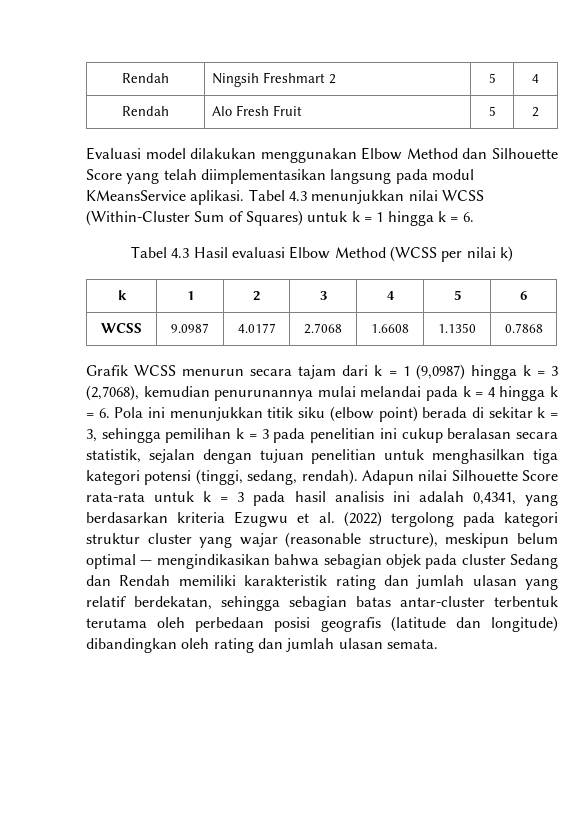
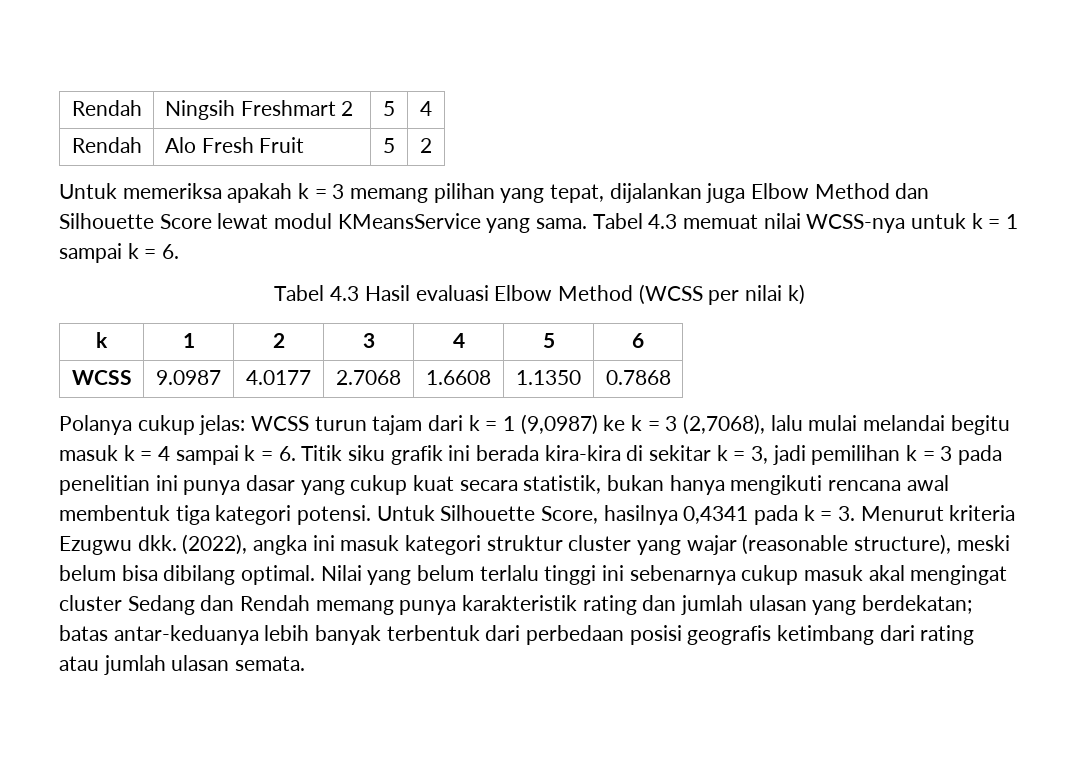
[86,147,357,163] Evaluasi model dilakukan menggunakan -> [59,183,746,203] Untuk memeriksa apakah k = 3 memang pilihan yang tepat, dijalankan juga
[126,169,474,184] [86,189,484,205] [86,210,303,226] yang telah diimplementasikan langsung pada modul KMeansService aplikasi. Tabel 4.3 menunjukkan nilai WCSS (Within-Cluster Sum of Squares) -> [217,213,906,233] lewat modul KMeansService yang sama. Tabel 4.3 memuat nilai WCSS-nya
[387,211,434,226] hingga -> [59,243,122,263] sampai
[86,365,293,376] Grafik WCSS menurun secara -> [59,415,367,435] Polanya cukup jelas: WCSS turun
[470,365,517,380] hingga -> [603,415,626,431] ke
[143,386,458,401] kemudian penurunannya mulai melandai pada -> [770,415,1010,435] [59,445,118,461] lalu mulai melandai begitu masuk
[499,386,559,401] [86,406,468,422] hingga k = 6. Pola ini menunjukkan titik siku (elbow point) berada -> [175,445,621,465] sampai k = 6. Titik siku grafik ini berada kira-kira
[101,428,161,443] sehingga -> [772,445,806,465] jadi
[401,428,558,443] [86,449,558,464] [86,469,558,485] [86,491,559,506] [86,511,495,527] cukup beralasan secara statistik, sejalan dengan tujuan penelitian untuk menghasilkan tiga kategori potensi (tinggi, sedang, rendah). Adapun nilai Silhouette Score rata-rata untuk k = 3 pada hasil analisis ini adalah 0,4341, yang berdasarkan kriteria Ezugwu et al. (2022) tergolong pada -> [183,475,949,495] [59,505,1016,525] [59,534,400,555] punya dasar yang cukup kuat secara statistik, bukan hanya mengikuti rencana awal membentuk tiga kategori potensi. Untuk Silhouette Score, hasilnya 0,4341 pada k = 3. Menurut kriteria Ezugwu dkk. (2022), angka ini masuk
[445,533,558,548] [86,554,458,569] meskipun belum optimal — mengindikasikan bahwa sebagian objek pada -> [956,535,1010,551] [59,565,1008,585] meski belum bisa dibilang optimal. Nilai yang belum terlalu tinggi ini sebenarnya cukup masuk akal mengingat
[178,575,236,586] memiliki -> [315,600,457,615] memang punya
[86,596,558,611] [86,616,558,632] [86,638,283,653] relatif berdekatan, sehingga sebagian batas antar-cluster terbentuk terutama oleh perbedaan posisi geografis (latitude dan longitude) dibandingkan oleh rating dan -> [862,595,973,614] [59,625,975,645] [59,656,99,671] berdekatan; batas antar-keduanya lebih banyak terbentuk dari perbedaan posisi geografis ketimbang dari rating atau

